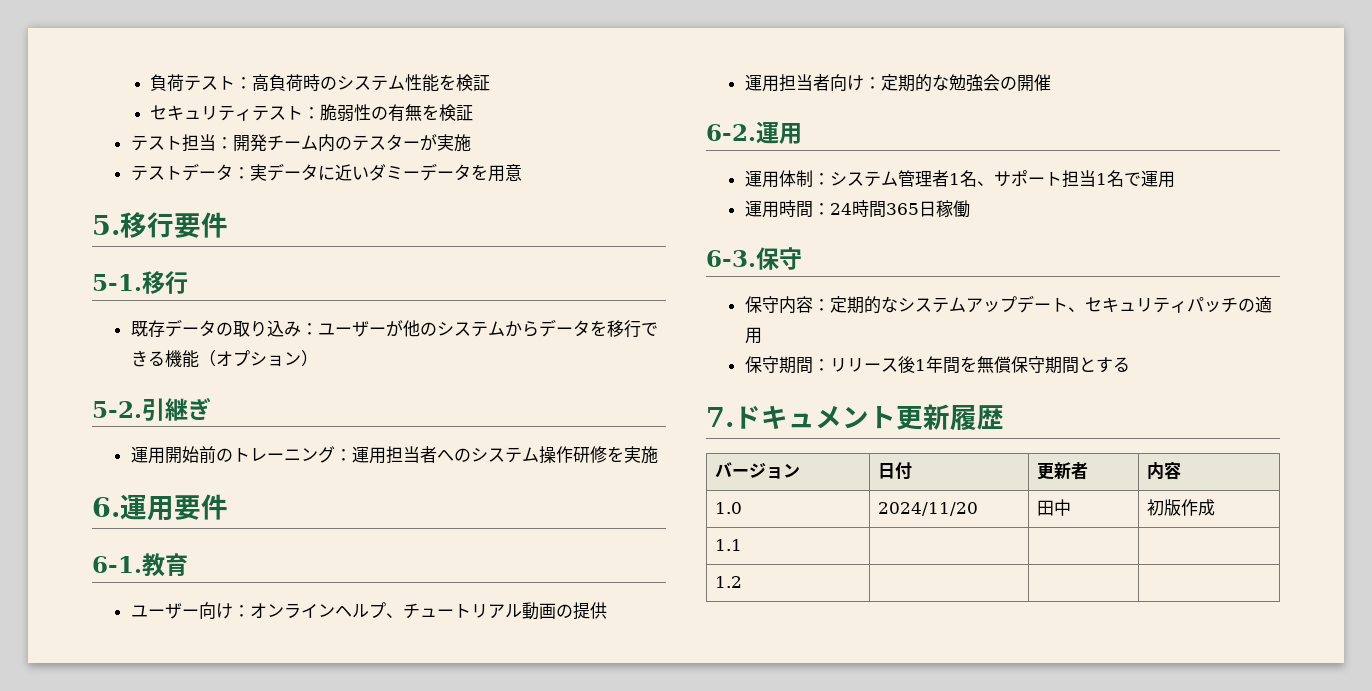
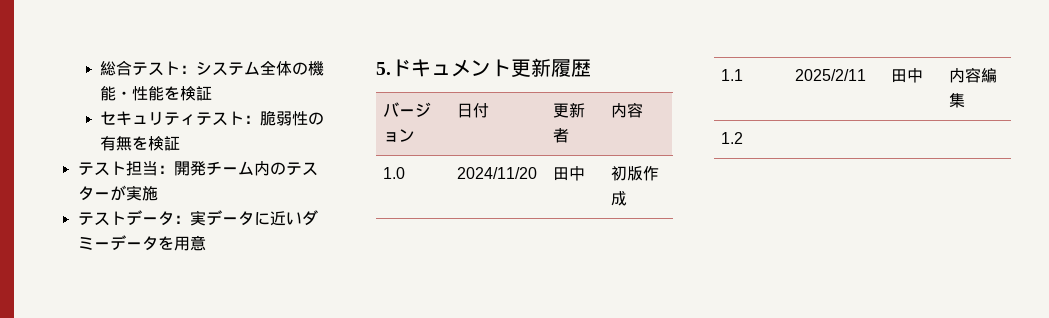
[150,74,406,92] 負荷テスト：高負荷時のシステム -> [100,60,325,76] [100,86,133,101] 総合テスト：システム全体の機能・
[120,212,228,238] [92,271,188,294] [130,319,658,338] [130,350,318,368] [92,397,211,421] [130,446,658,464] [92,494,228,521] [92,553,188,577] [130,602,607,620] [744,74,1051,92] [706,121,802,144] [744,170,1175,188] [744,200,970,218] [706,247,802,270] [744,295,1272,314] [744,327,762,344] [744,356,1130,374] [706,407,734,427] 移行要件 // 5-1.移行 // 既存データの取り込み：ユーザーが他のシステムからデータを移行できる機能（オプション） // 5-2.引継ぎ // 運用開始前のトレーニング：運用担当者へのシステム操作研修を実施 // 6.運用要件 // 6-1.教育 // ユーザー向け：オンラインヘルプ、チュートリアル動画の提供 // 運用担当者向け：定期的な勉強会の開催 // 6-2.運用 // 運用体制：システム管理者1名、サポート担当1名で運用 // 運用時間：24時間365日稼働 // 6-3.保守 // 保守内容：定期的なシステムアップデート、セキュリティパッチの適用 // 保守期間：リリース後1年間を無償保守期間とする // 7. -> (391, 68) none
(743, 545) | | -> [795,69,867,81] [891,68,924,83] [949,67,998,83] [949,93,966,108] 2025/2/11 | 田中 | 内容編集

